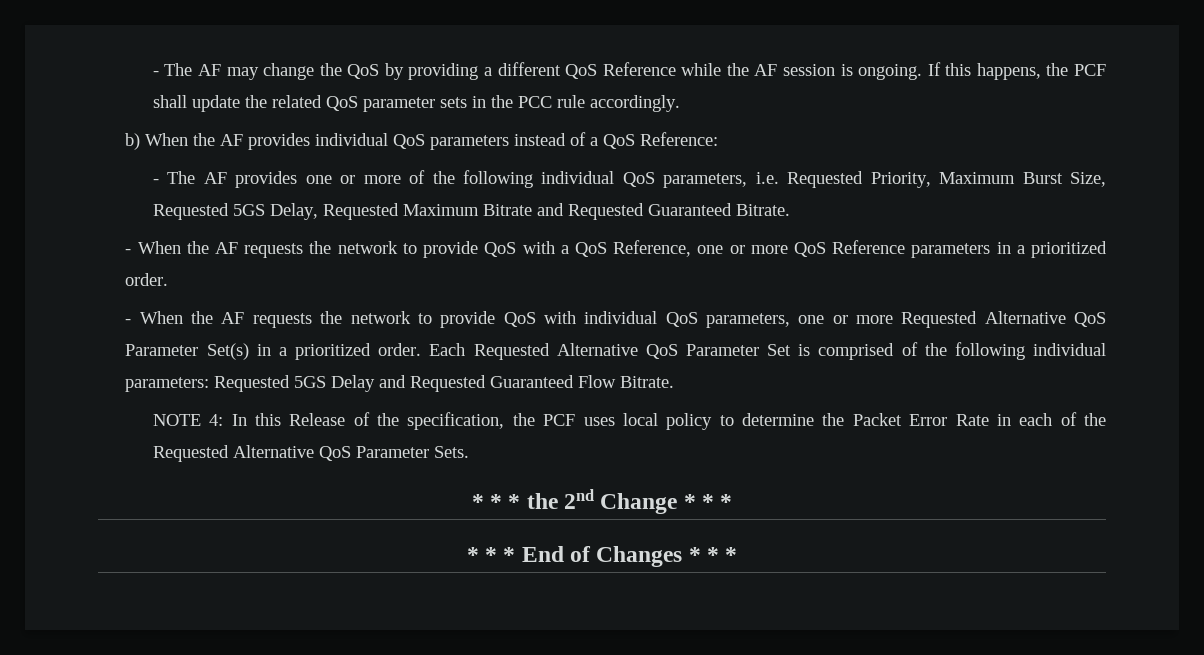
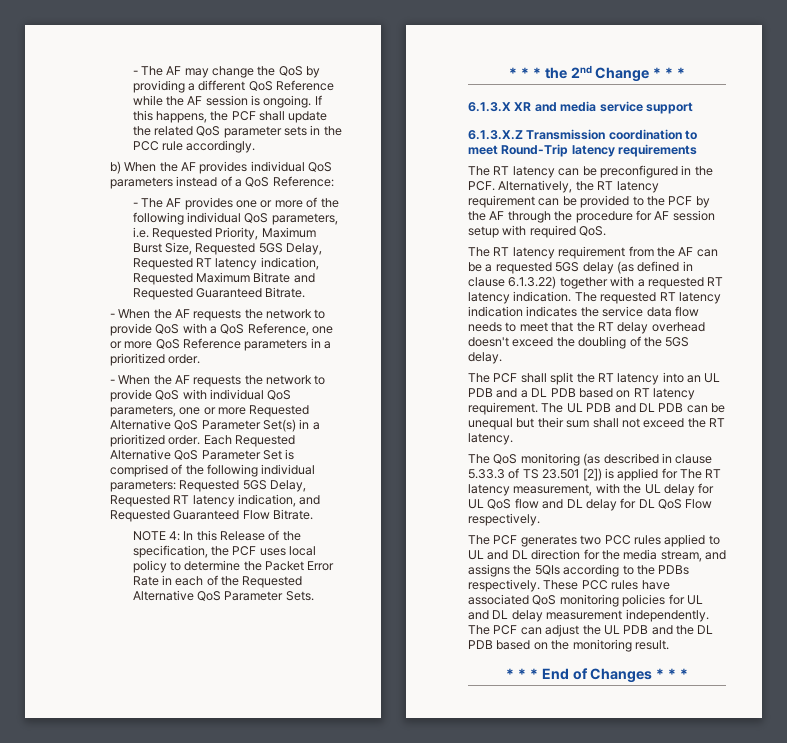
(399, 211) none -> [195,257,319,270] [132,273,193,285] RT latency indication, Requested
[331,375,376,392] Delay -> [269,480,306,492] [109,494,296,507] Delay, Requested RT latency indication,
(733, 501) none -> [468,101,693,114] [468,129,698,140] [468,144,698,157] [468,165,713,178] [468,180,659,193] [468,195,710,208] [468,210,715,223] [468,225,607,238] [468,246,718,259] [468,261,693,274] [468,276,724,289] [468,291,721,304] [468,306,699,317] [468,322,705,334] [468,336,690,349] [468,352,502,364] [468,372,721,385] [468,388,695,400] [468,402,725,415] [468,417,725,430] [468,433,513,445] [468,453,713,466] [468,468,722,481] [468,483,715,496] [468,498,713,511] [468,513,540,526] [468,534,720,547] [468,549,726,562] [468,564,690,577] [468,579,670,592] [468,594,703,607] [468,609,709,622] [468,624,714,637] [468,639,669,652] // 6.1.3.X XR and media service support // 6.1.3.X.Z Transmission coordination to meet Round-Trip latency requirements // The RT latency can be preconfigured in the PCF. Alternatively, the RT latency requirement can be provided to the PCF by the AF through the procedure for AF session setup with required QoS. // The RT latency requirement from the AF can be a requested 5GS delay (as defined in clause 6.1.3.22) together with a requested RT latency indication. The requested RT latency indication indicates the service data flow needs to meet that the RT delay overhead doesn't exceed the doubling of the 5GS delay. // The PCF shall split the RT latency into an UL PDB and a DL PDB based on RT latency requirement. The UL PDB and DL PDB can be unequal but their sum shall not exceed the RT latency. // The QoS monitoring (as described in clause 5.33.3 of TS 23.501 [2]) is applied for The RT latency measurement, with the UL delay for UL QoS flow and DL delay for DL QoS Flow respectively. // The PCF generates two PCC rules applied to UL and DL direction for the media stream, and assigns the 5QIs according to the PDBs respectively. These PCC rules have associated QoS monitoring policies for UL and DL delay measurement independently. The PCF can adjust the UL PDB and the DL PDB based on the monitoring result.

